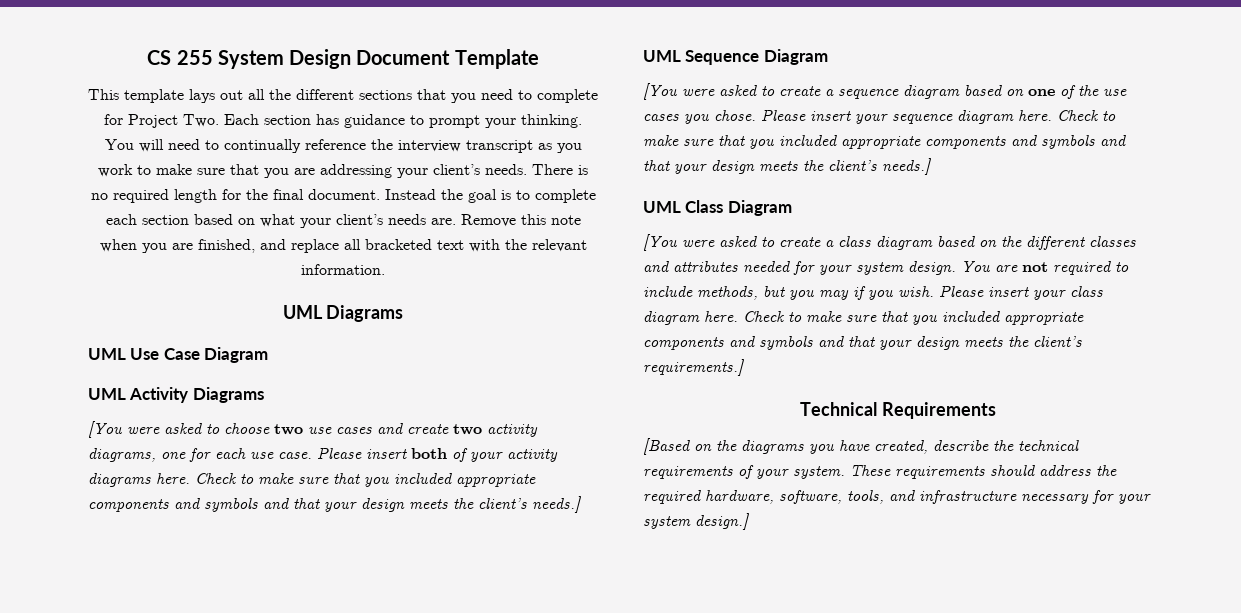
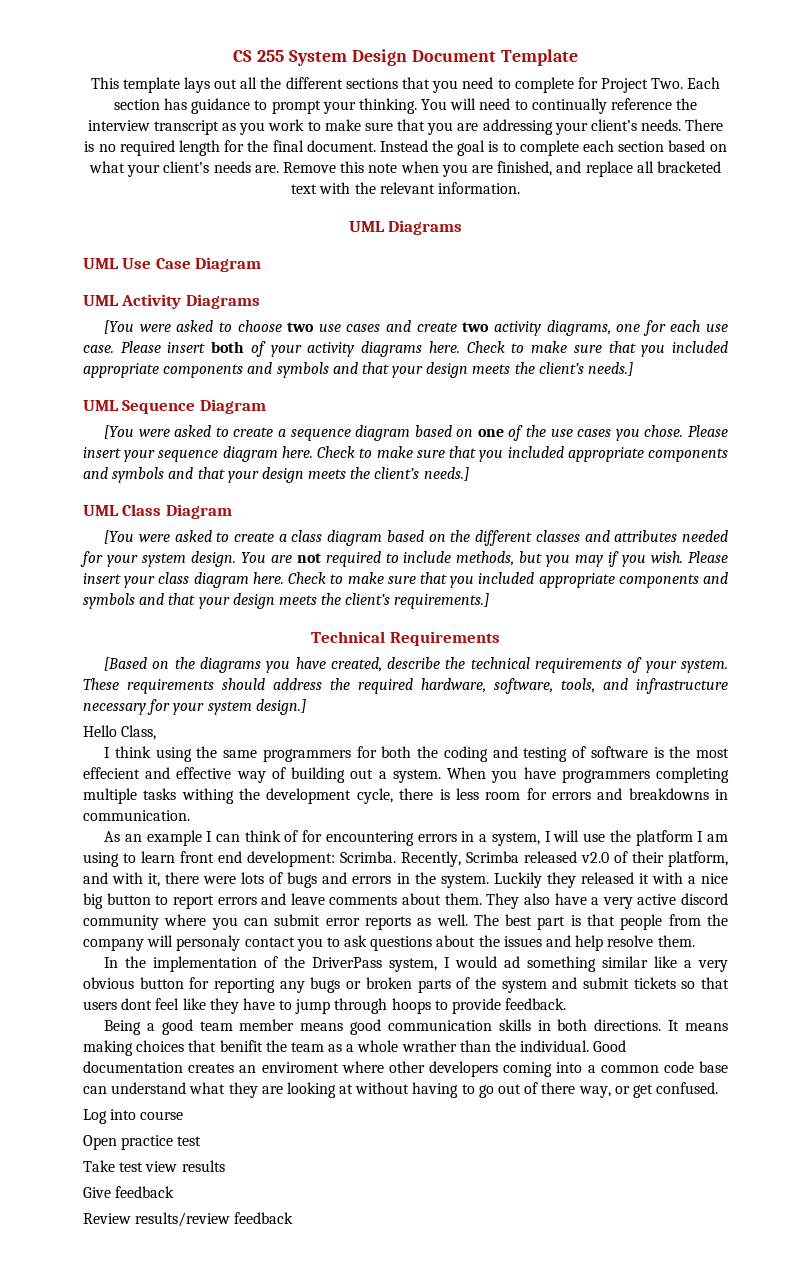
(749, 521) none -> [83,725,157,740] [104,746,729,762] [83,767,729,783] [83,788,728,804] [83,810,190,821] [104,830,728,846] [83,851,728,867] [83,872,729,888] [83,893,728,909] [83,914,728,930] [83,935,695,951] [104,956,728,972] [83,977,729,993] [83,998,567,1014] [104,1019,729,1035] [83,1040,627,1056] [83,1061,728,1077] [83,1082,719,1098] [83,1109,184,1124] [83,1135,202,1150] [83,1160,225,1172] [83,1186,175,1198] [83,1212,294,1227] // Hello Class, // I think using the same programmers for both the coding and testing of software is the most effecient and effective way of building out a system. When you have programmers completing multiple tasks withing the development cycle, there is less room for errors and breakdowns in communication. // As an example I can think of for encountering errors in a system, I will use the platform I am using to learn front end development: Scrimba. Recently, Scrimba released v2.0 of their platform, and with it, there were lots of bugs and errors in the system. Luckily they released it with a nice big button to report errors and leave comments about them. They also have a very active discord community where you can submit error reports as well. The best part is that people from the company will personaly contact you to ask questions about the issues and help resolve them. // In the implementation of the DriverPass system, I would ad something similar like a very obvious button for reporting any bugs or broken parts of the system and submit tickets so that users dont feel like they have to jump through hoops to provide feedback. // Being a good team member means good communication skills in both directions. It means making choices that benifit the team as a whole wrather than the individual. Good documentation creates an enviroment where other developers coming into a common code base can understand what they are looking at without having to go out of there way, or get confused. // Log into course // Open practice test // Take test view results // Give feedback // Review results/review feedback

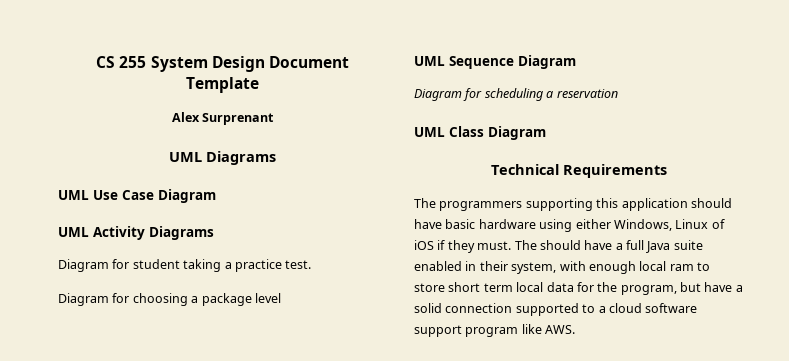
[90,77,721,93] [113,98,698,114] [87,119,724,135] [84,140,727,156] [89,161,721,177] [291,182,520,194] This template lays out all the different sections that you need to complete for Project Two. Each section has guidance to prompt your thinking. You will need to continually reference the interview transcript as you work to make sure that you are addressing your client’s needs. There is no required length for the final document. Instead the goal is to complete each section based on what your client’s needs are. Remove this note when you are finished, and replace all bracketed text with the relevant information. -> [171,112,275,125] Alex Surprenant
[104,320,728,336] [83,341,728,357] [83,362,634,378] [83,399,266,414] [104,425,728,441] [83,446,728,462] [83,467,469,483] [83,504,232,519] [104,530,729,546] [80,551,729,567] [83,572,728,588] [83,593,490,609] [311,631,500,646] [104,657,729,673] [83,678,728,694] [83,699,306,715] [83,725,157,740] [104,746,729,762] [83,767,729,783] [83,788,728,804] [83,810,190,821] [104,830,728,846] [83,851,728,867] [83,872,729,888] [83,893,728,909] [83,914,728,930] [83,935,695,951] [104,956,728,972] [83,977,729,993] [83,998,567,1014] [104,1019,729,1035] [83,1040,627,1056] [83,1061,728,1077] [83,1082,719,1098] [83,1109,184,1124] [83,1135,202,1150] [83,1160,225,1172] [83,1186,175,1198] [83,1212,294,1227] [You were asked to choose two use cases and create two activity diagrams, one for each use case. Please insert both of your activity diagrams here. Check to make sure that you included appropriate components and symbols and that your design meets the client’s needs.] // UML Sequence Diagram // [You were asked to create a sequence diagram based on one of the use cases you chose. Please insert your sequence diagram here. Check to make sure that you included appropriate components and symbols and that your design meets the client’s needs.] // UML Class Diagram // [You were asked to create a class diagram based on the different classes and attributes needed for your system design. You are not required to include methods, but you may if you wish. Please insert your class diagram here. Check to make sure that you included appropriate components and symbols and that your design meets the client’s requirements.] // Technical Requirements // [Based on the diagrams you have created, describe the technical requirements of your system. These requirements should address the required hardware, software, tools, and infrastructure necessary for your system design.] // Hello Class, // I think using the same programmers for both the coding and testing of software is the most effecient and effective way of building out a system. When you have programmers completing multiple tasks withing the development cycle, there is less room for errors and breakdowns in communication. // As an example I can think of for encountering errors in a system, I will use the platform I am using to learn front end development: Scrimba. Recently, Scrimba released v2.0 of their platform, and with it, there were lots of bugs and errors in the system. Luckily they released it with a nice big button to report errors and leave comments about them. They also have a very active discord community where you can submit error reports as well. The best part is that people from the company will personaly contact you to ask questions about the issues and help resolve them. // In the implementation of the DriverPass system, I would ad something similar like a very obvious button for reporting any bugs or broken parts of the system and submit tickets so that users dont feel like they have to jump through hoops to provide feedback. // Being a good team member means good communication skills in both directions. It means making choices that benifit the team as a whole wrather than the individual. Good documentation creates an enviroment where other developers coming into a common code base can understand what they are looking at without having to go out of there way, or get confused. // Log into course // Open practice test // Take test view results // Give feedback // Review results/review feedback -> [58,259,312,272] [58,293,281,306] [414,55,576,69] [414,88,618,101] [414,126,546,140] [490,164,667,178] [414,198,732,211] [414,219,725,232] [414,240,703,253] [414,261,710,274] [414,282,743,295] [414,303,698,316] [414,324,576,337] Diagram for student taking a practice test. // Diagram for choosing a package level // UML Sequence Diagram // Diagram for scheduling a reservation // UML Class Diagram // Technical Requirements // The programmers supporting this application should have basic hardware using either Windows, Linux of iOS if they must. The should have a full Java suite enabled in their system, with enough local ram to store short term local data for the program, but have a solid connection supported to a cloud software support program like AWS.

